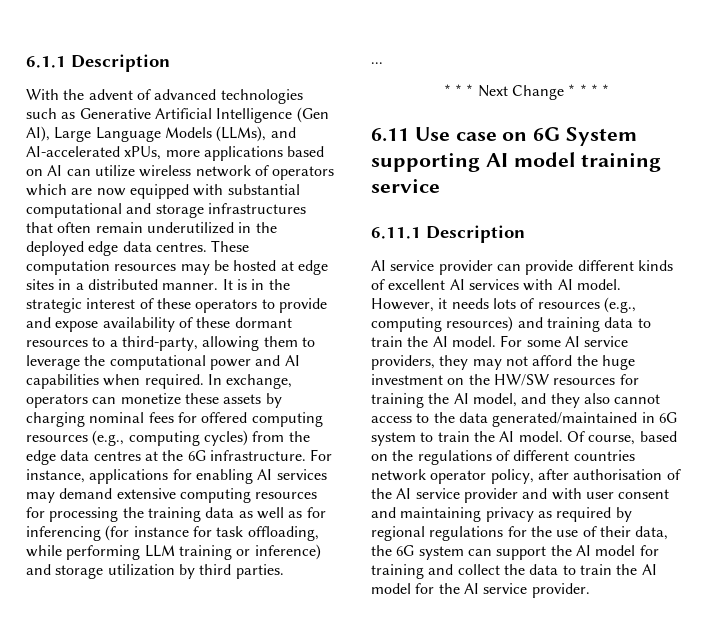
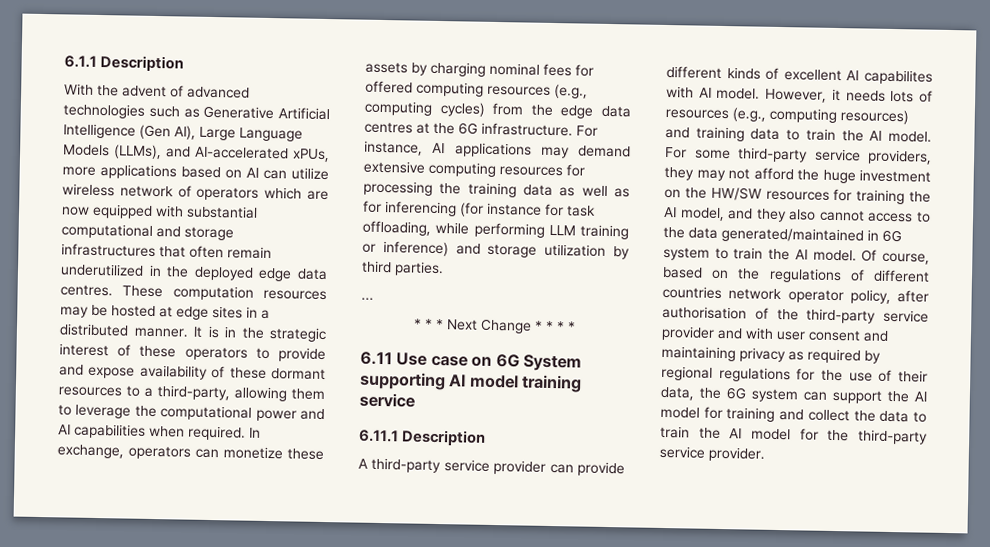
[89,469,327,484] applications for enabling AI services -> [432,142,532,158] AI applications
[371,260,386,271] AI -> [358,457,442,474] A third-party
[468,279,519,290] services -> [864,69,933,85] capabilites
[564,336,580,347] AI -> [738,147,808,163] third-party
[396,488,412,499] AI -> [806,308,877,324] third-party
[463,583,479,594] AI -> [858,429,928,445] third-party

